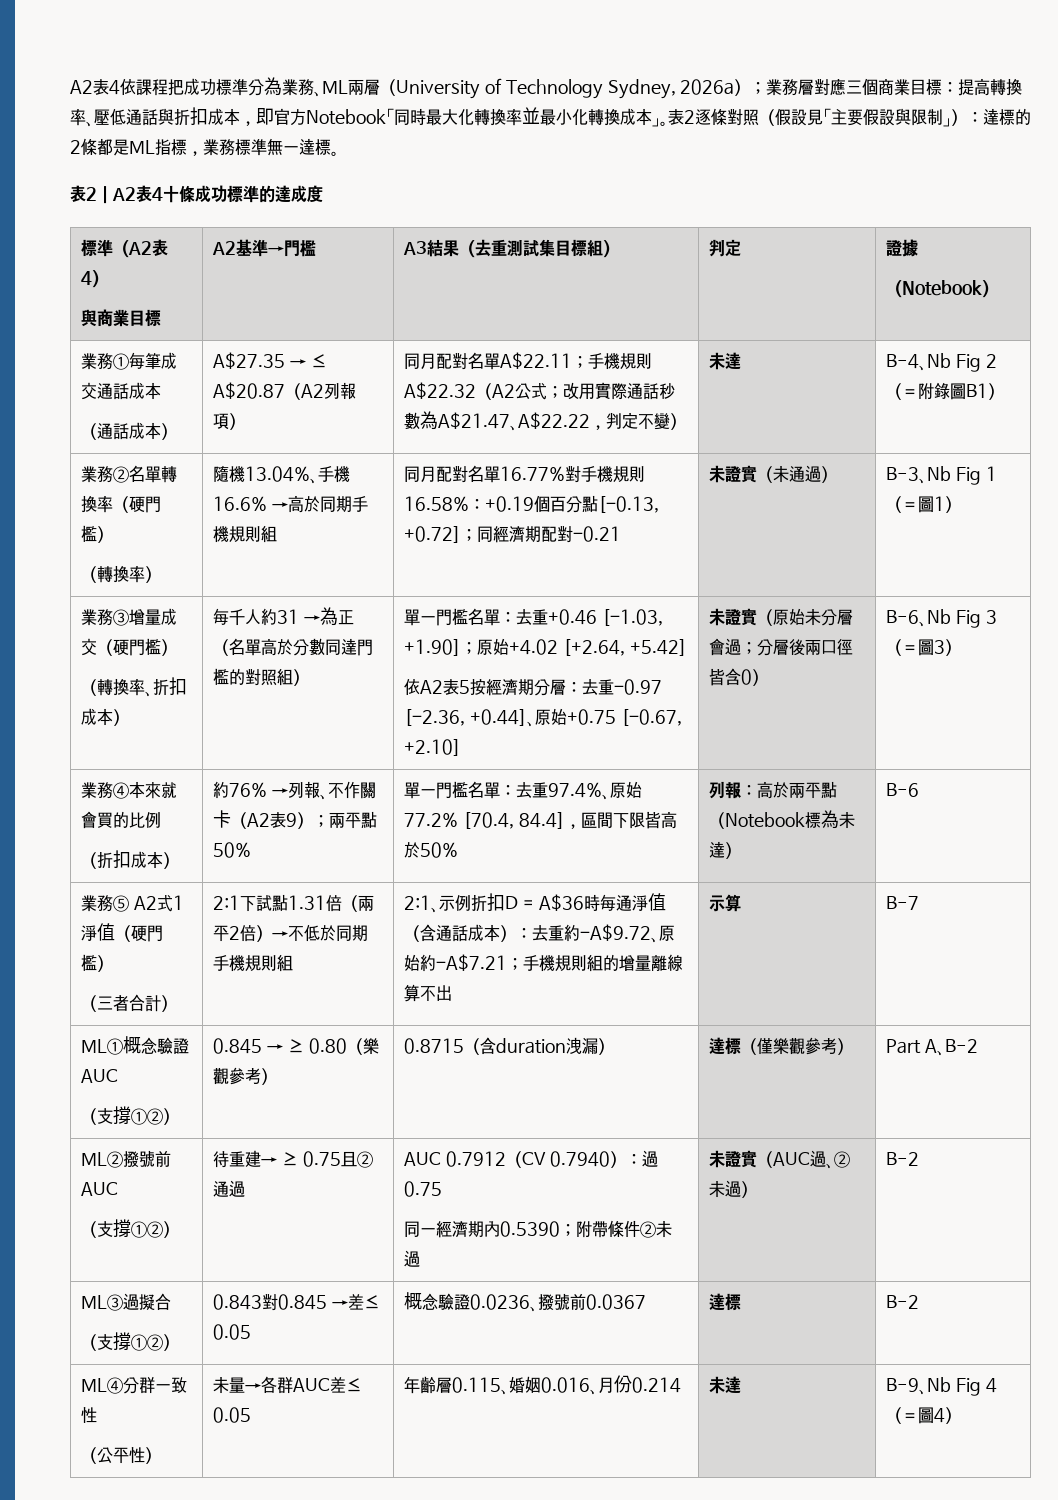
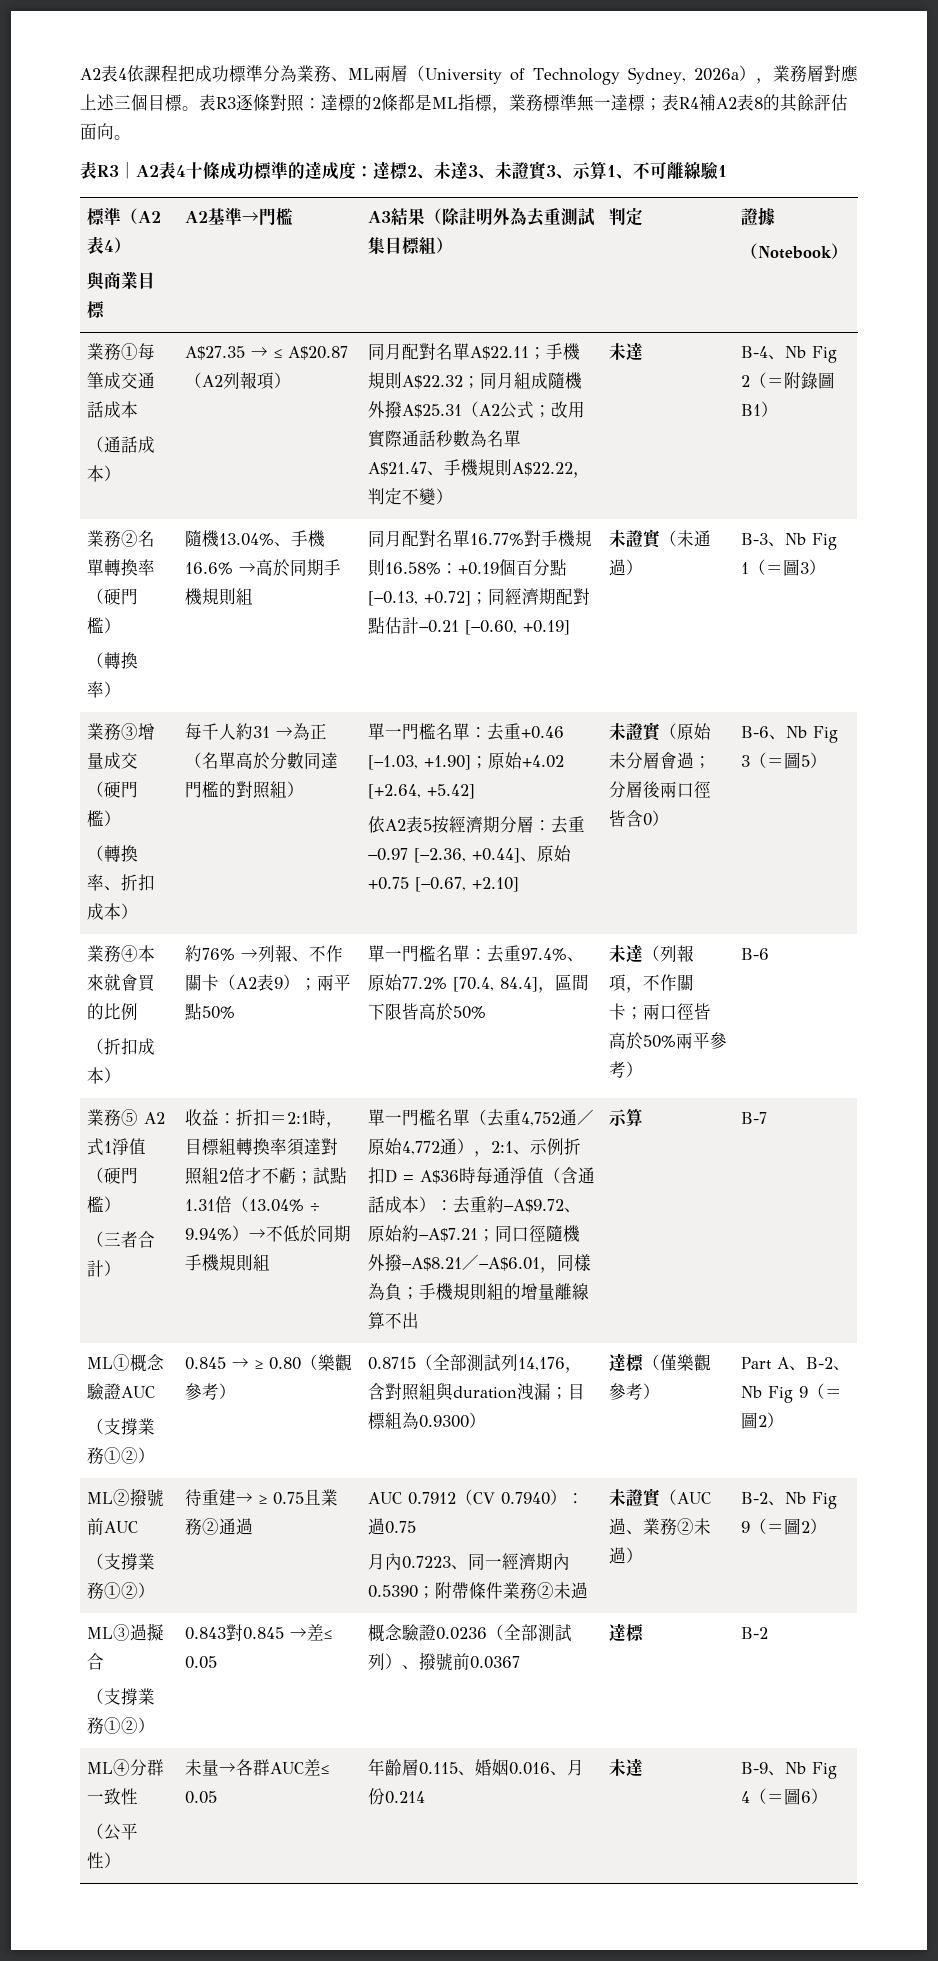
[750,81,767,94] ； -> [756,78,773,84] ，
[846,78,1023,96] [70,107,967,127] 三個商業目標：提高轉換率、壓低通話與折扣成本，即官方Notebook「同時最大化轉換率並最小化轉換成本」。表2逐條對照（假設見「主要假設與限制」） -> [80,94,304,112] 上述三個目標。表R3逐條對照
(331, 147) none -> [645,94,848,112] [80,123,114,140] ；表R4補A2表8的其餘評估面向
[86,187,97,201] 2 -> [97,165,119,177] R3
(323, 193) none -> [356,161,727,180] ：達標2、未達3、未證實3、示算1、不可離線驗1
(476, 249) none -> [442,207,528,226] 除註明外為
(477, 390) none -> [463,372,583,389] [368,400,463,418] ；同月組成隨機外撥A$25.31
[438,412,519,431] A$21.47、 -> [487,430,522,447] [368,459,513,477] 名單A$21.47、手機規則
(574, 534) none -> [368,617,420,634] 點估計
(622, 534) none -> [465,620,571,635] [−0.60, +0.19]
[934,496,946,511] 1 -> [800,562,810,574] 3
[934,640,946,654] 3 -> [801,755,811,767] 5
[709,781,838,799] [709,810,856,829] [709,841,726,858] 列報：高於兩平點（Notebook標為未達 -> [609,944,695,963] [609,974,695,993] [609,1003,712,1020] [609,1032,728,1050] [609,1061,627,1078] 未達（列報項，不作關卡；兩口徑皆高於50%兩平參考
[213,894,375,912] [213,925,257,942] 2:1下試點1.31倍（兩平2倍 -> [185,1109,344,1128] [185,1138,339,1156] [185,1167,348,1185] [185,1196,321,1213] [185,1228,233,1241] 收益：折扣＝2:1時，目標組轉換率須達對照組2倍才不虧；試點1.31倍（13.04% ÷ 9.94%
(294, 963) none -> [368,1109,595,1127] [368,1138,492,1157] 單一門檻名單（去重4,752通／原始4,772通），
(524, 963) none -> [495,1225,581,1242] [368,1253,592,1273] [368,1283,420,1301] 同口徑隨機外撥−A$8.21／−A$6.01，同樣為負；
(132, 1115) none -> [138,1418,156,1435] [87,1447,105,1464] 業務
[480,1037,599,1055] 含duration洩漏 -> [433,1354,583,1373] [368,1383,586,1401] [368,1412,470,1429] 全部測試列14,176，含對照組與duration洩漏；目標組為0.9300
(978, 1046) none -> [833,1366,851,1371] [741,1383,843,1403] [741,1412,785,1429] 、Nb Fig 9（＝圖2）
(132, 1228) none -> [138,1553,156,1570] [87,1582,105,1599] 業務
(357, 1159) none -> [321,1489,339,1506] [185,1518,203,1535] 業務
(443, 1189) none -> [368,1553,469,1570] 月內0.7223、
(641, 1228) none -> [503,1582,538,1599] 業務
(835, 1166) none -> [643,1518,678,1535] 業務
(920, 1159) none -> [768,1492,838,1509] [741,1518,828,1535] 、Nb Fig 9（＝圖2）
(132, 1341) none -> [138,1688,156,1705] [87,1717,105,1734] 業務
(531, 1302) none -> [487,1624,573,1642] [368,1653,403,1670] （全部測試列）
[934,1408,946,1423] 4 -> [801,1791,812,1803] 6

